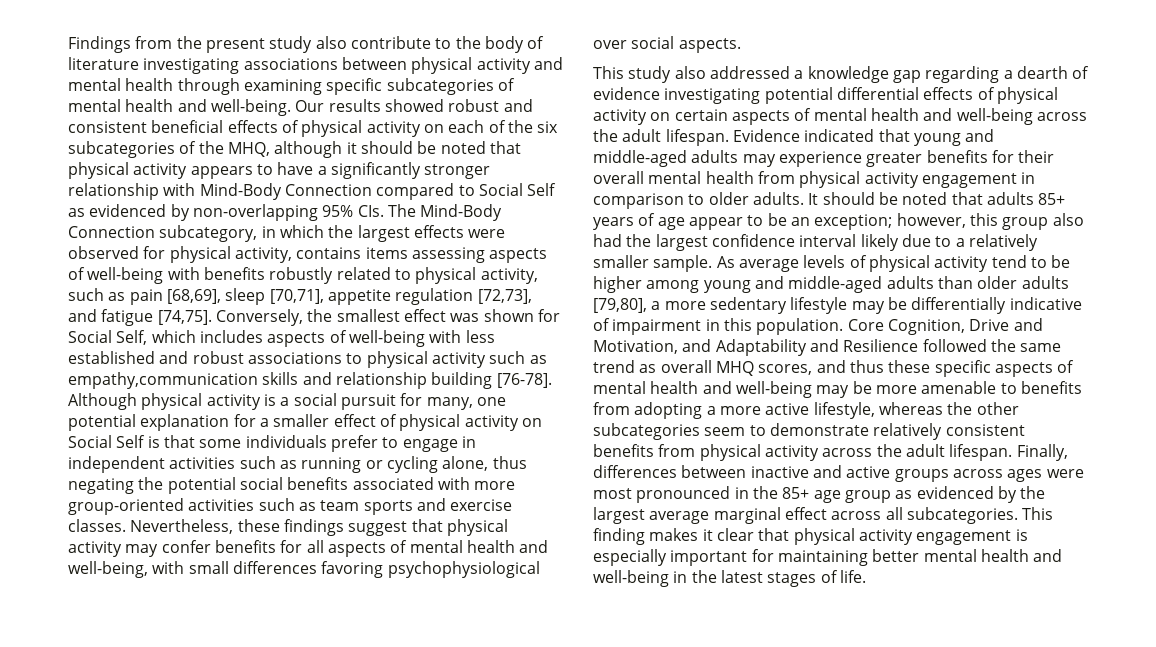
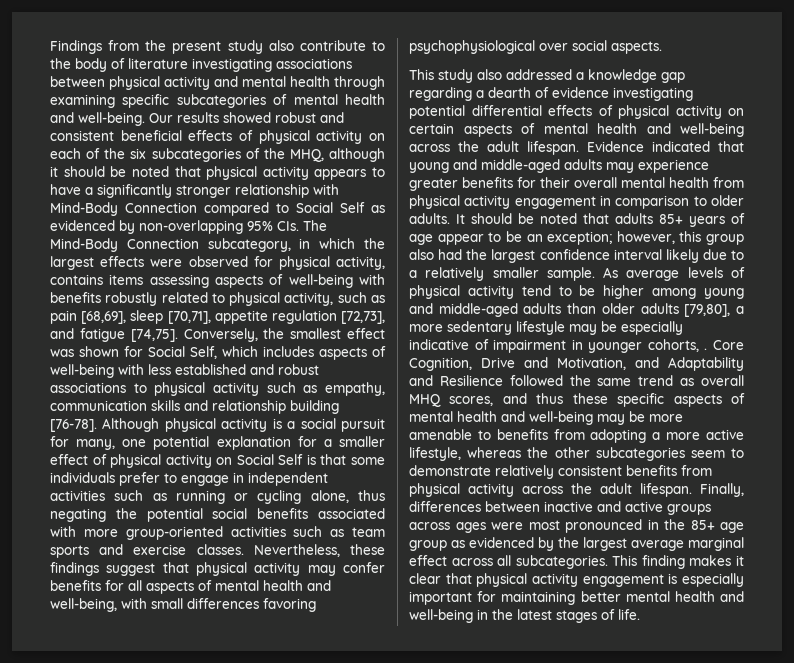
[68,372,258,389] empathy,communication -> [325,382,385,396] [50,400,147,411] empathy, communication
[911,297,1007,314] differentially -> [621,321,683,335] especially
[723,318,844,335] this population. -> [588,339,708,353] younger cohorts, .

